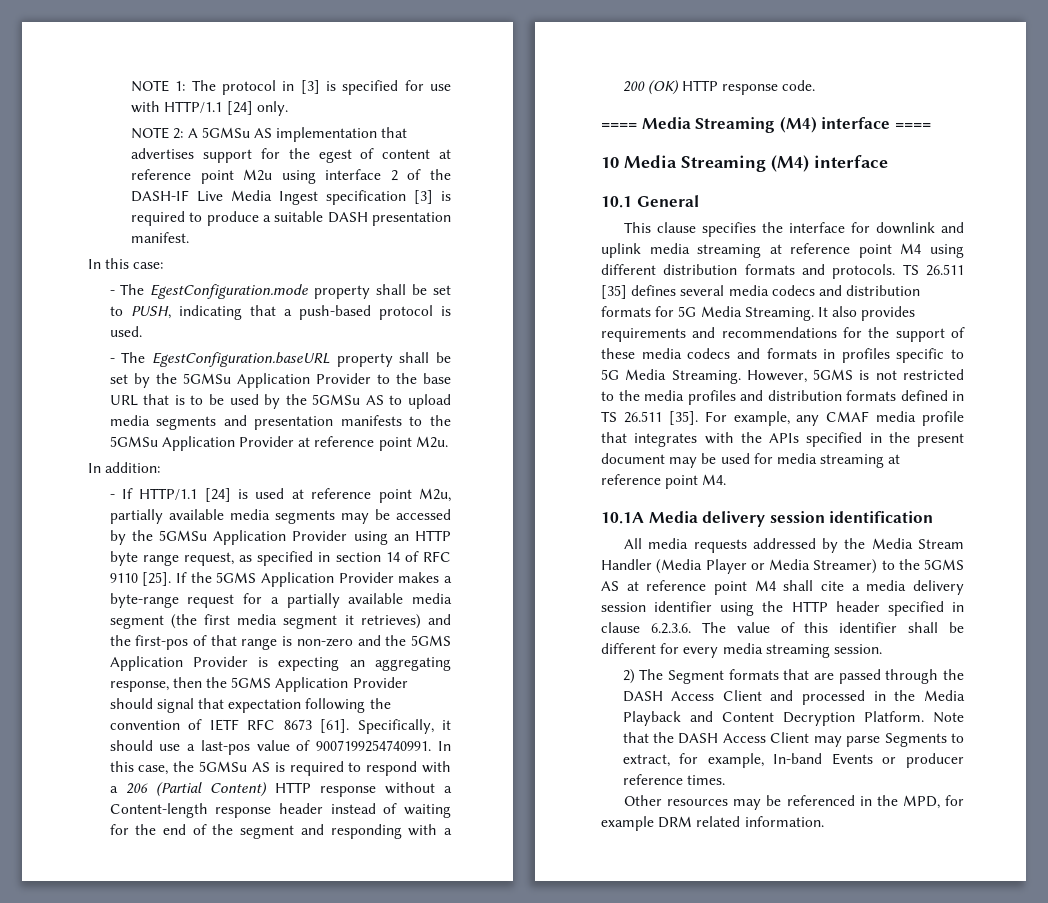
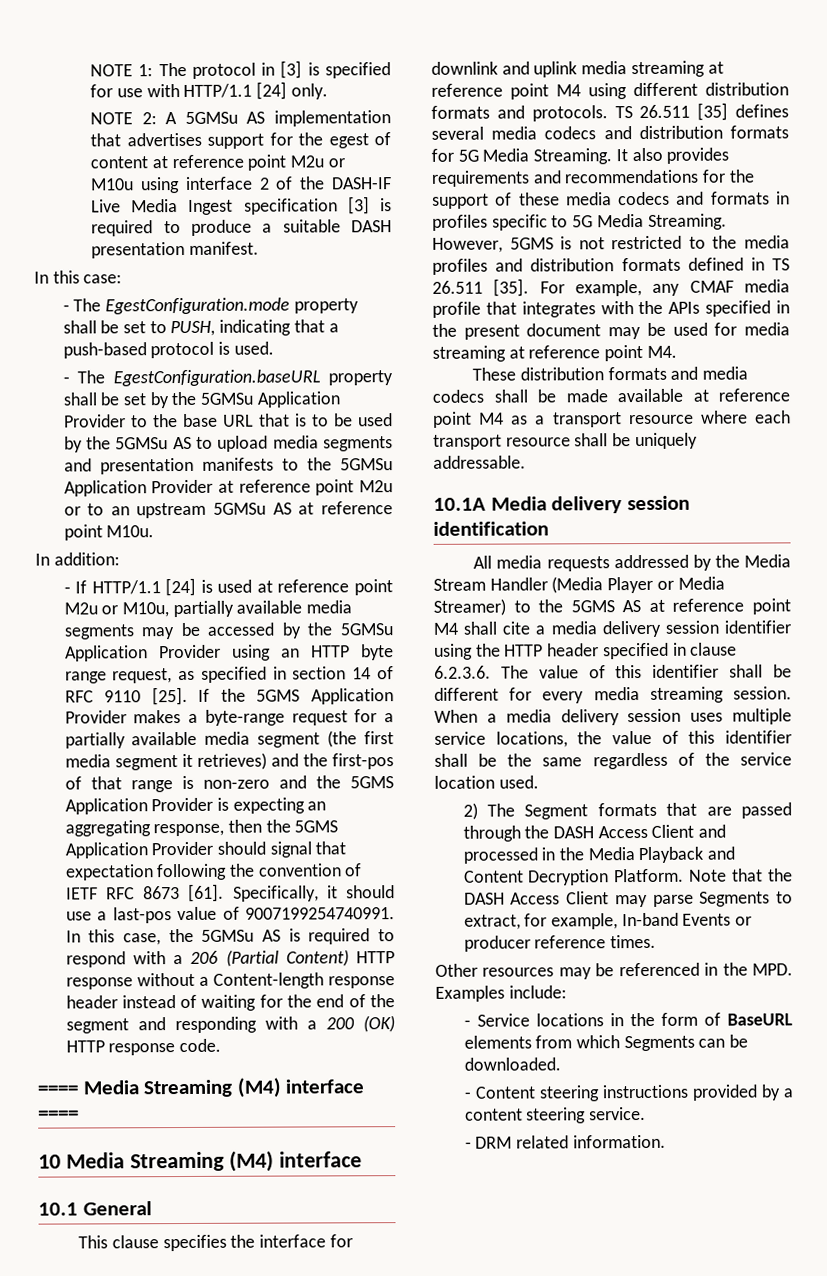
(273, 175) none -> [327,158,345,168] [90,178,135,191] or M10u
[415,436,448,448] M2u. -> [359,480,393,493] [63,501,393,519] [63,524,155,541] M2u or to an upstream 5GMSu AS at reference point M10u.
[419,488,451,502] M2u, -> [63,602,170,618] M2u or M10u,
(727, 479) none -> [472,366,749,381] [432,388,790,403] [433,410,791,428] [433,432,698,450] [433,455,526,469] // These distribution formats and media codecs shall be made available at reference point M4 as a transport resource where each transport resource shall be uniquely addressable.
(882, 649) none -> [434,708,792,726] [434,730,792,748] [434,752,792,770] [434,775,539,789] When a media delivery session uses multiple service locations, the value of this identifier shall be the same regardless of the service location used.
[902,795,964,809] [601,816,654,831] MPD, for example -> [752,963,793,976] [435,985,567,1002] [463,1012,793,1027] [463,1034,749,1052] [463,1057,561,1071] [463,1084,794,1102] [464,1106,647,1124] [464,1141,472,1149] MPD. Examples include: // - Service locations in the form of BaseURL elements from which Segments can be downloaded. // - Content steering instructions provided by a content steering service. // -

